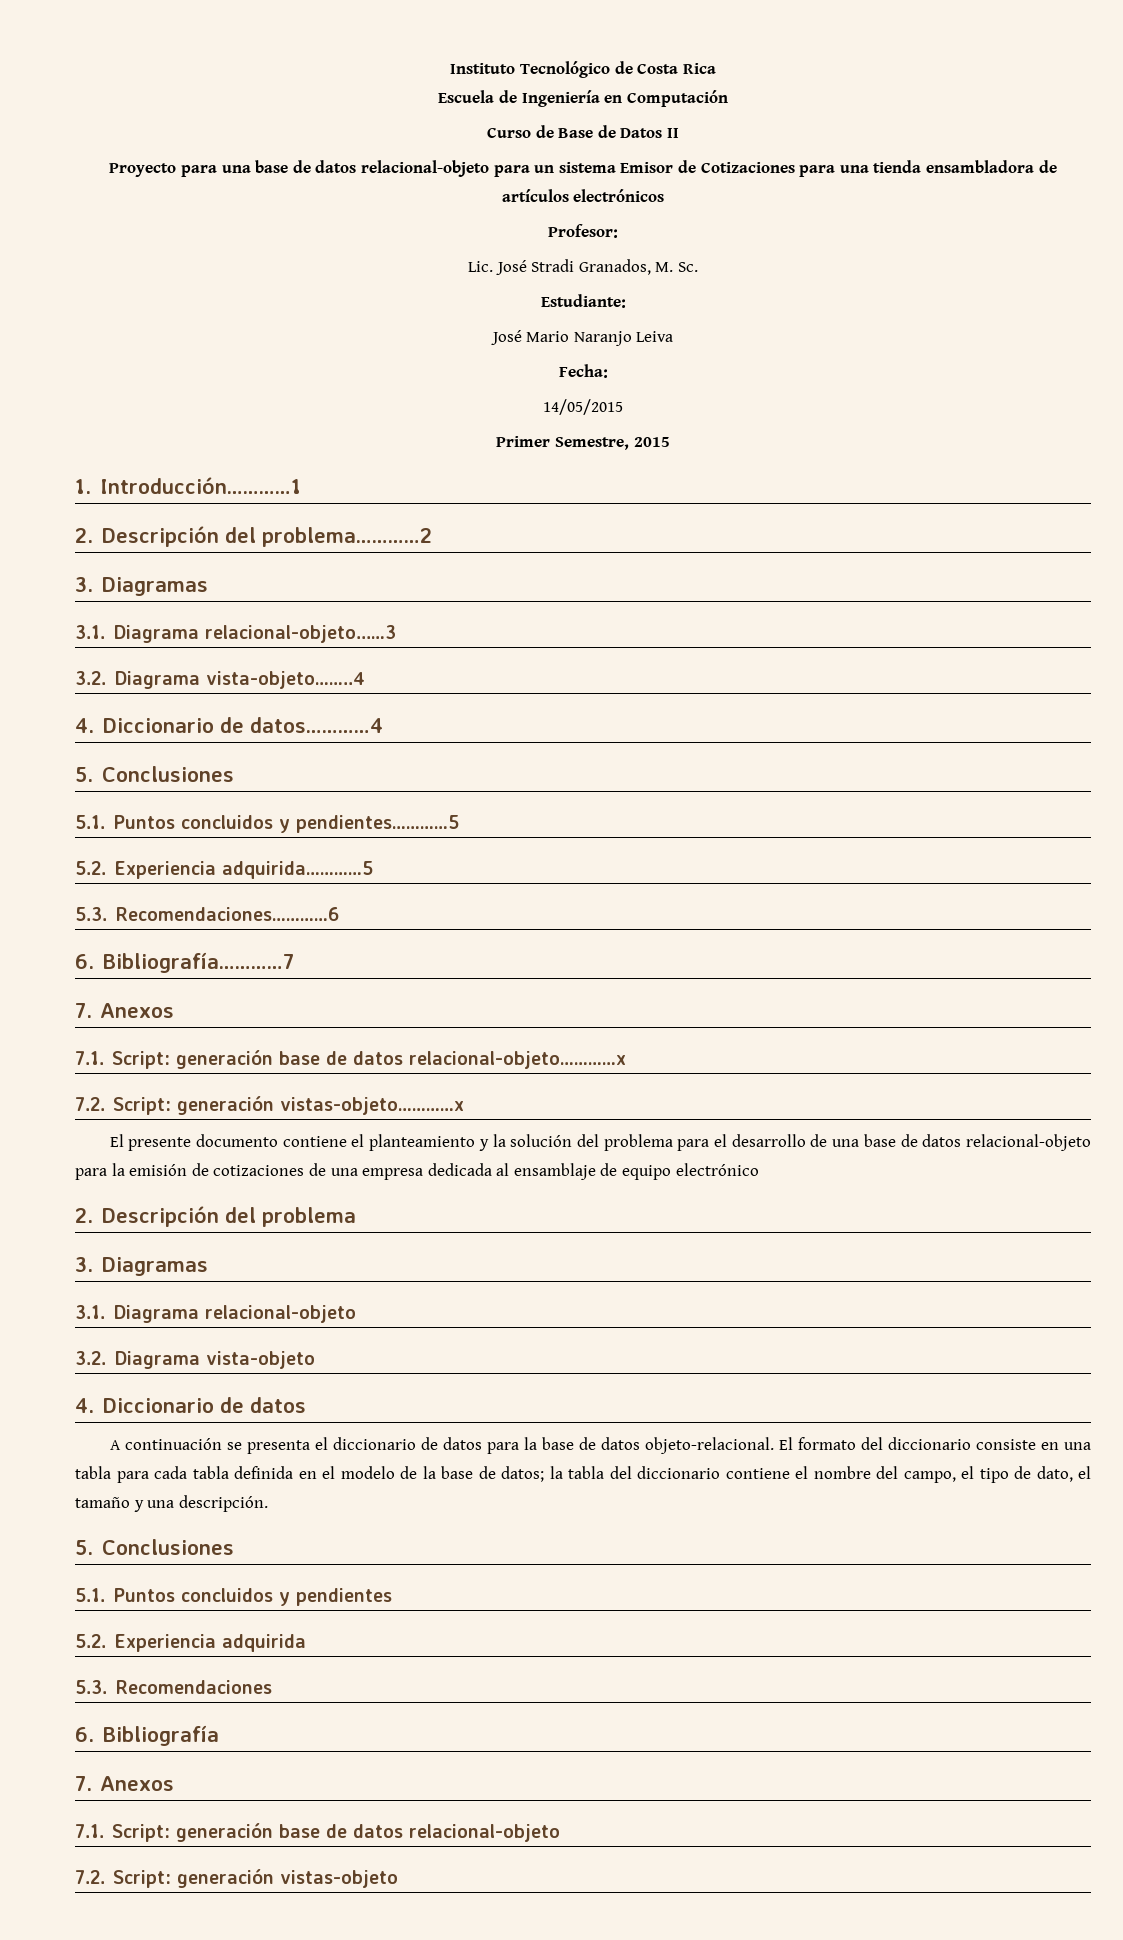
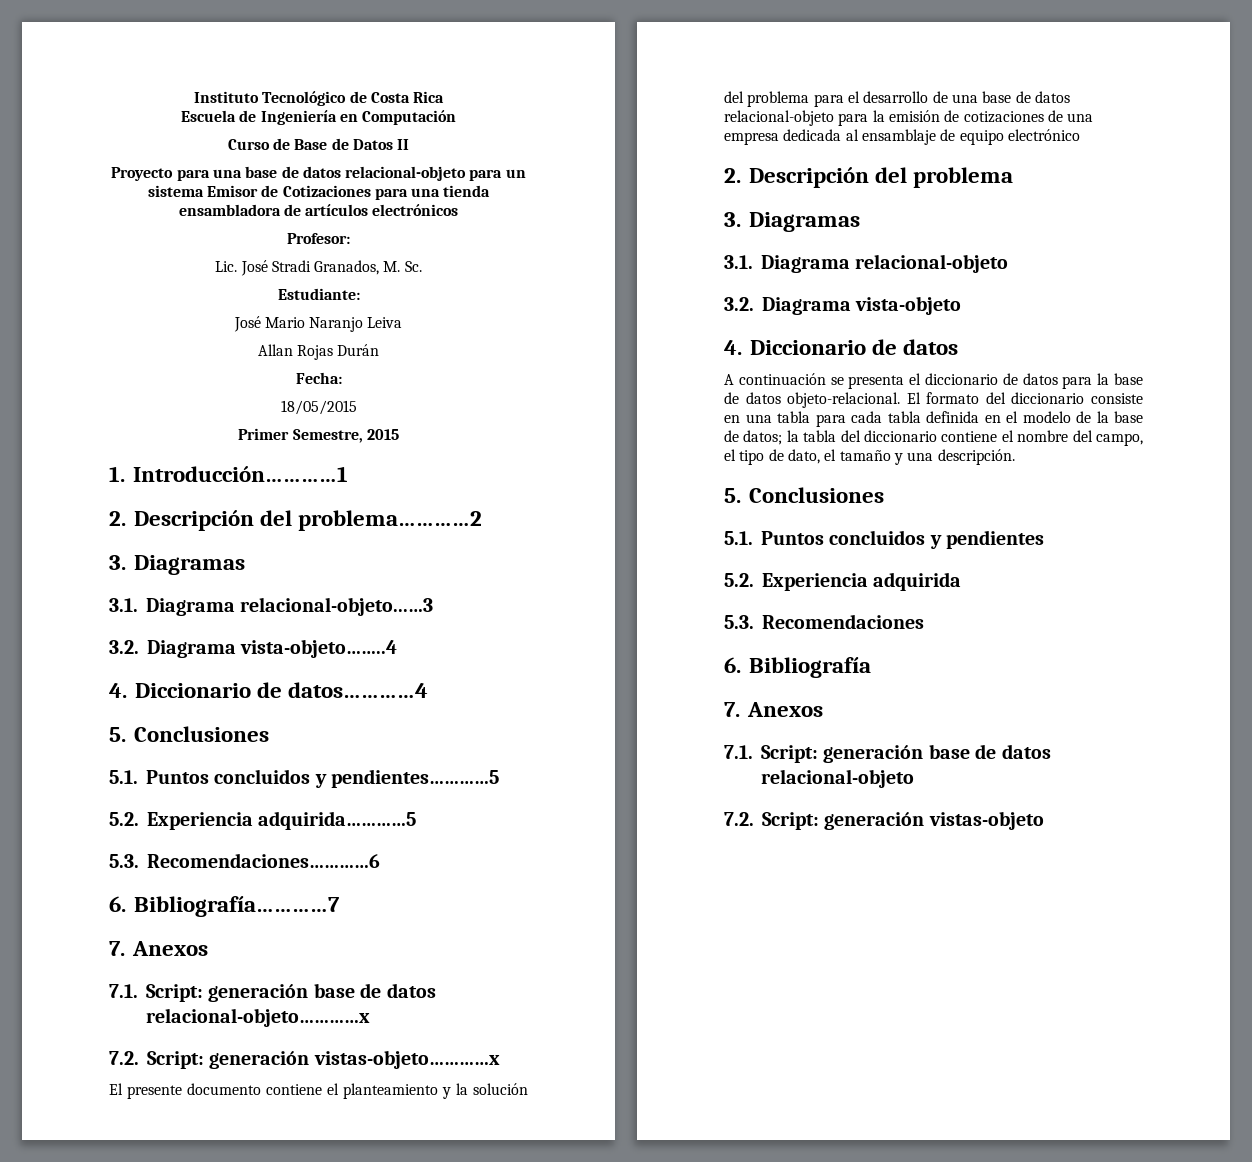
(674, 336) none -> [257,344,380,360] // Allan Rojas Durán
[543,399,623,415] 14/05/2015 -> [280,400,357,415] 18/05/2015

